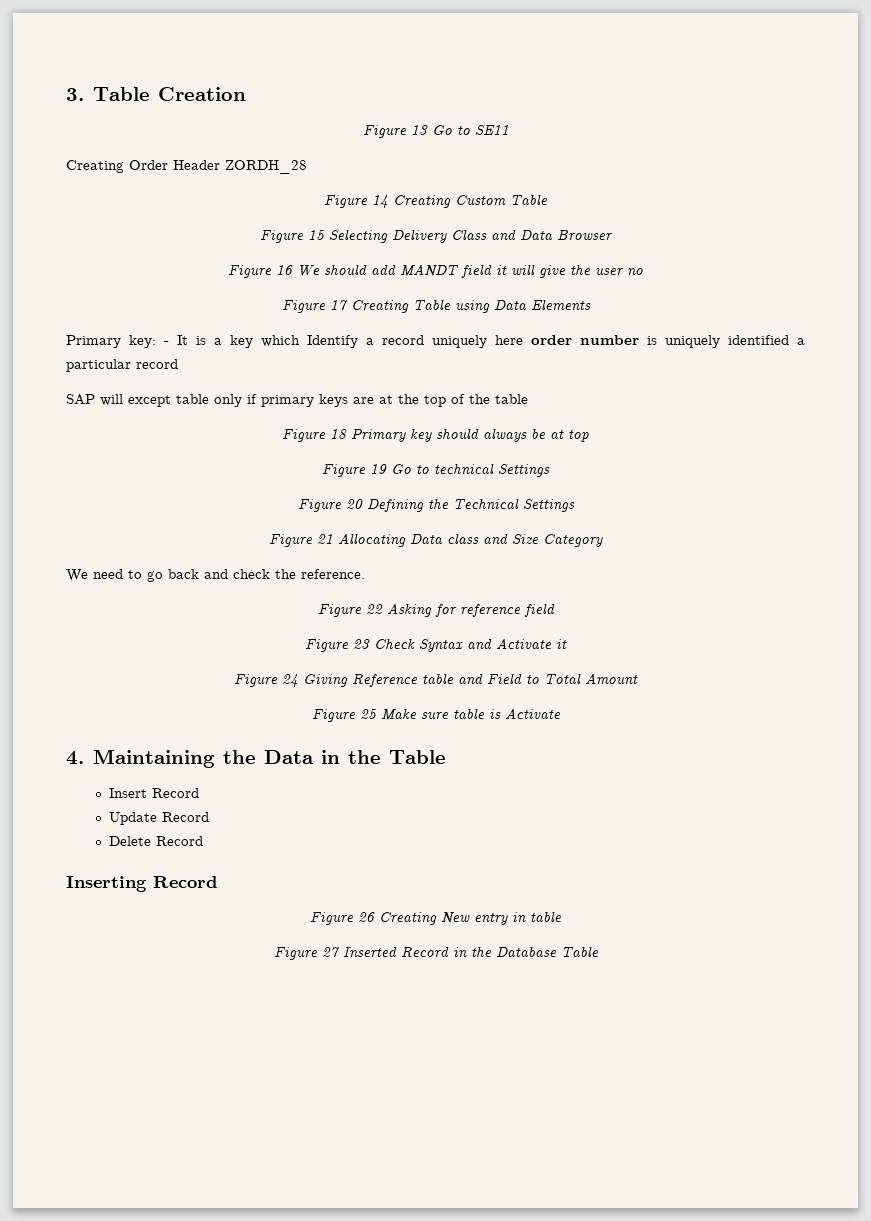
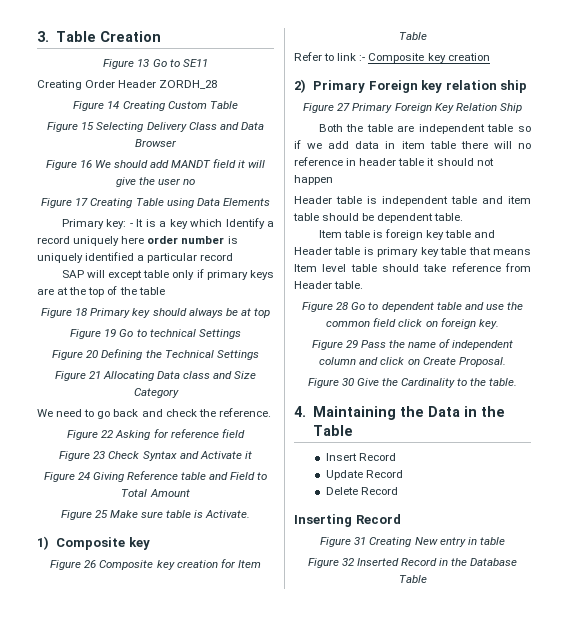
[504,708,561,719] Activate -> [205,510,251,518] [37,536,150,550] [50,559,261,570] [398,32,427,40] [294,52,490,63] [294,79,528,93] [303,103,522,113] [318,124,531,134] [294,140,531,149] [294,157,494,166] [294,175,333,185] [294,196,531,206] [293,213,464,223] [318,229,496,240] [294,247,531,257] [294,263,531,272] [294,281,364,289] [302,302,523,312] [326,318,499,329] [311,339,514,350] [319,357,506,367] [307,378,518,388] Activate. // 1) Composite key // Figure 26 Composite key creation for Item Table // Refer to link :- Composite key creation // 2) Primary Foreign key relation ship // Figure 27 Primary Foreign Key Relation Ship // Both the table are independent table so if we add data in item table there will no reference in header table it should not happen // Header table is independent table and item table should be dependent table. // Item table is foreign key table and Header table is primary key table that means Item level table should take reference from Header table. // Figure 28 Go to dependent table and use the common field click on foreign key. // Figure 29 Pass the name of independent column and click on Create Proposal. // Figure 30 Give the Cardinality to the table.
[358,912,375,922] 26 -> [354,537,367,545] 31
[321,947,340,957] 27 -> [341,558,354,566] 32

